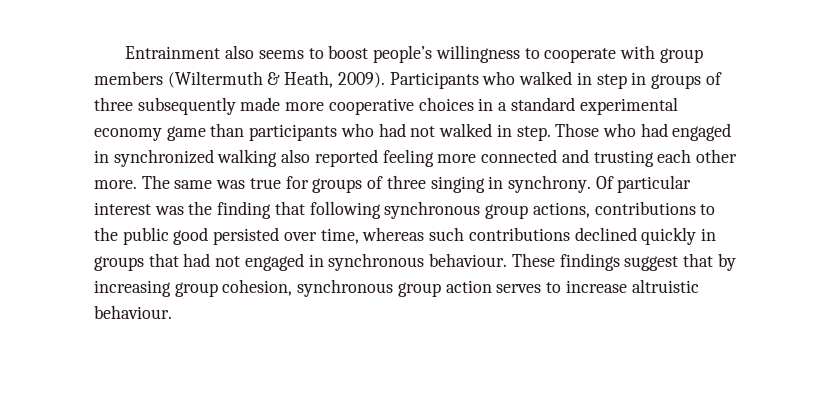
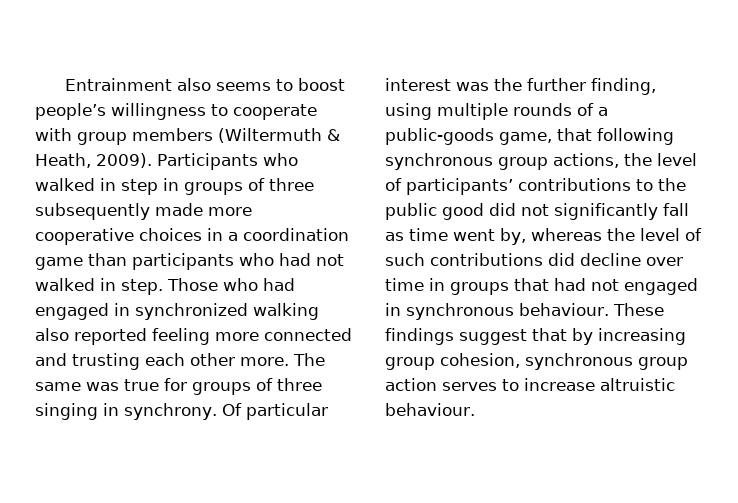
[510,97,678,115] [94,128,162,141] standard experimental economy -> [243,228,349,241] coordination
[217,201,272,219] finding -> [527,78,656,95] [385,103,608,120] [385,128,552,145] further finding, using multiple rounds of a public-goods game,
(590, 210) none -> [624,153,697,166] [385,178,513,195] the level of participants’
[213,227,697,245] persisted over time, whereas such contributions declined quickly -> [489,203,689,220] [385,228,702,245] [385,253,683,266] [385,278,424,291] did not significantly fall as time went by, whereas the level of such contributions did decline over time

